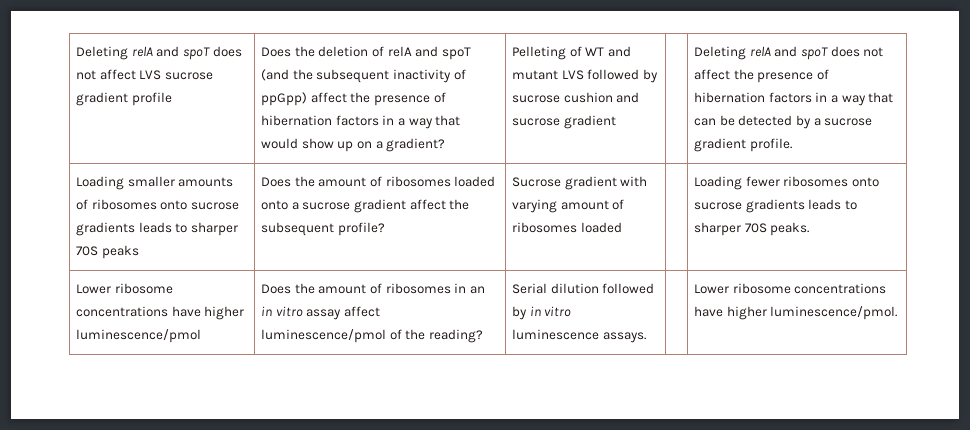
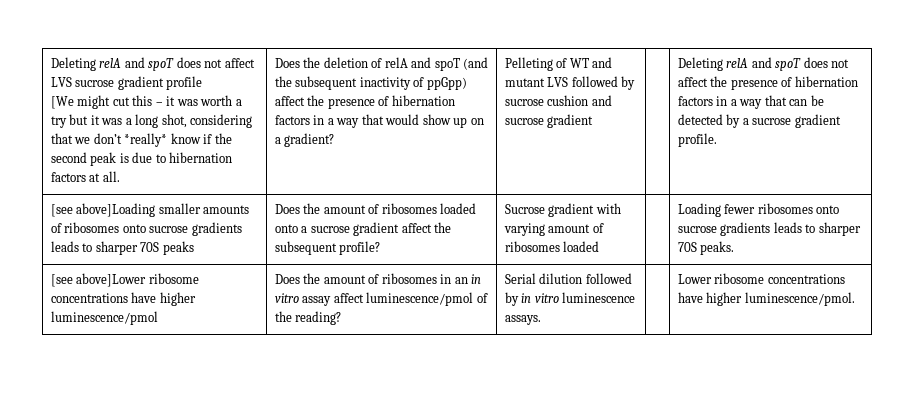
(172, 99) none -> [50,95,242,109] [50,114,253,128] [50,133,232,147] [50,152,233,166] [50,171,120,182] // [We might cut this – it was worth a try but it was a long shot, considering that we don’t *really* know if the second peak is due to hibernation factors at all.
[76,176,125,190] Loading -> [50,203,156,217] [see above]Loading
[76,284,112,294] Lower -> [50,273,147,287] [see above]Lower

